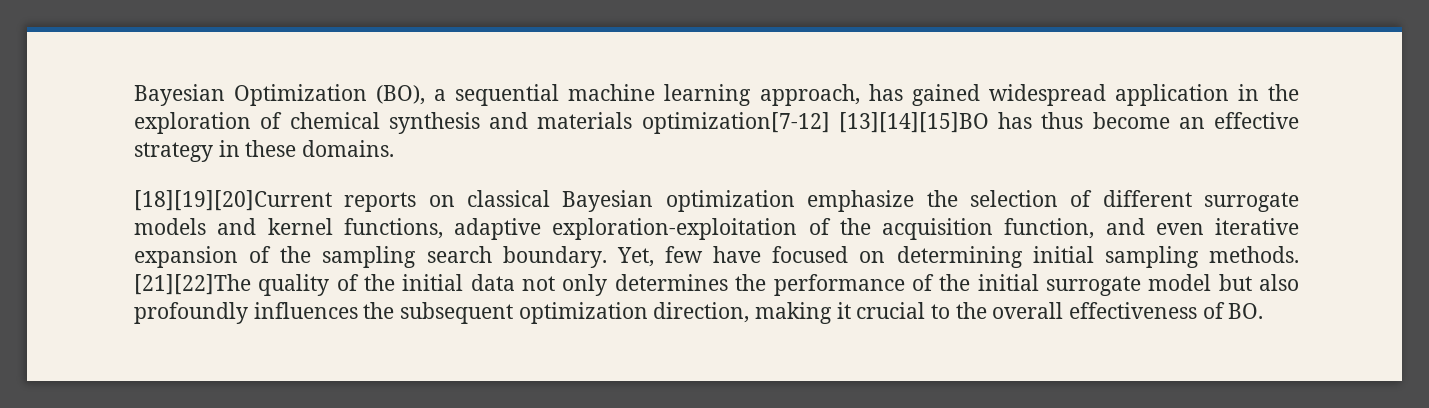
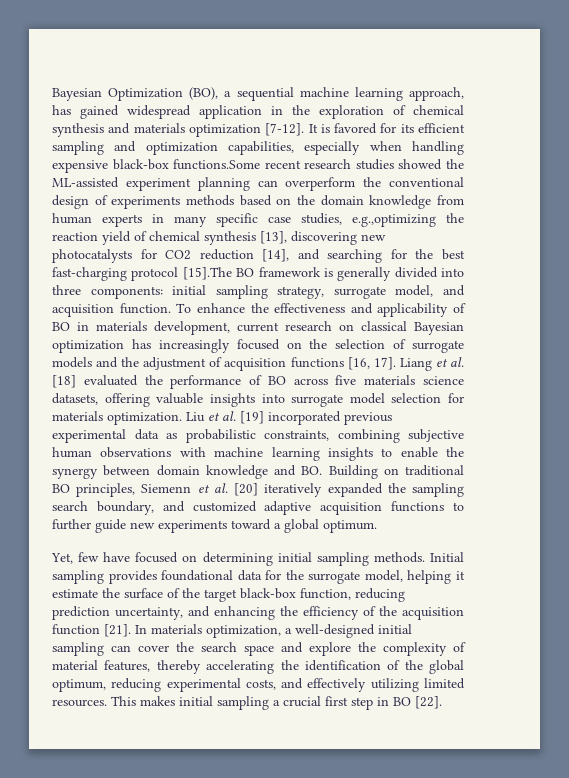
[641,112,1299,134] [134,140,395,162] [134,190,915,212] optimization[7-12] [13][14][15]BO has thus become an effective strategy in these domains. // [18][19][20]Current reports on classical Bayesian optimization emphasize -> [188,123,466,137] [52,141,464,155] [52,159,464,173] [52,177,464,191] [52,195,464,209] [52,213,464,227] [52,231,386,245] [52,249,465,263] [52,267,464,281] [52,285,465,299] [52,303,466,317] [52,321,464,335] [52,339,302,353] optimization [7-12]. It is favored for its efficient sampling and optimization capabilities, especially when handling expensive black-box functions.Some recent research studies showed the ML-assisted experiment planning can overperform the conventional design of experiments methods based on the domain knowledge from human experts in many specific case studies, e.g.,optimizing the reaction yield of chemical synthesis [13], discovering new photocatalysts for CO2 reduction [14], and searching for the best fast-charging protocol [15].The BO framework is generally divided into three components: initial sampling strategy, surrogate model, and acquisition function. To enhance the effectiveness and applicability of BO in materials development, current research on classical Bayesian optimization has increasingly focused on
[1102,190,1192,207] different -> (407, 344) none
[267,218,1299,240] [134,246,607,268] kernel functions, adaptive exploration-exploitation of the acquisition function, and even iterative expansion of the sampling search boundary. -> [121,357,464,371] [52,375,464,389] [52,393,464,407] [52,411,392,425] [52,429,464,443] [52,447,464,461] [52,465,464,479] [52,483,465,497] [52,501,464,515] [52,519,377,533] the adjustment of acquisition functions [16, 17]. Liang et al. [18] evaluated the performance of BO across five materials science datasets, offering valuable insights into surrogate model selection for materials optimization. Liu et al. [19] incorporated previous experimental data as probabilistic constraints, combining subjective human observations with machine learning insights to enable the synergy between domain knowledge and BO. Building on traditional BO principles, Siemenn et al. [20] iteratively expanded the sampling search boundary, and customized adaptive acquisition functions to further guide new experiments toward a global optimum. //
[134,274,1299,296] [134,302,1264,324] [21][22]The quality of the initial data not only determines the performance of the initial surrogate model but also profoundly influences the subsequent optimization direction, making it crucial to the overall effectiveness of BO. -> [429,552,464,562] [52,570,465,584] [52,588,405,602] [52,606,464,620] [52,624,412,638] [52,642,466,656] [52,660,464,674] [52,678,465,692] [52,696,442,710] Initial sampling provides foundational data for the surrogate model, helping it estimate the surface of the target black-box function, reducing prediction uncertainty, and enhancing the efficiency of the acquisition function [21]. In materials optimization, a well-designed initial sampling can cover the search space and explore the complexity of material features, thereby accelerating the identification of the global optimum, reducing experimental costs, and effectively utilizing limited resources. This makes initial sampling a crucial first step in BO [22].

